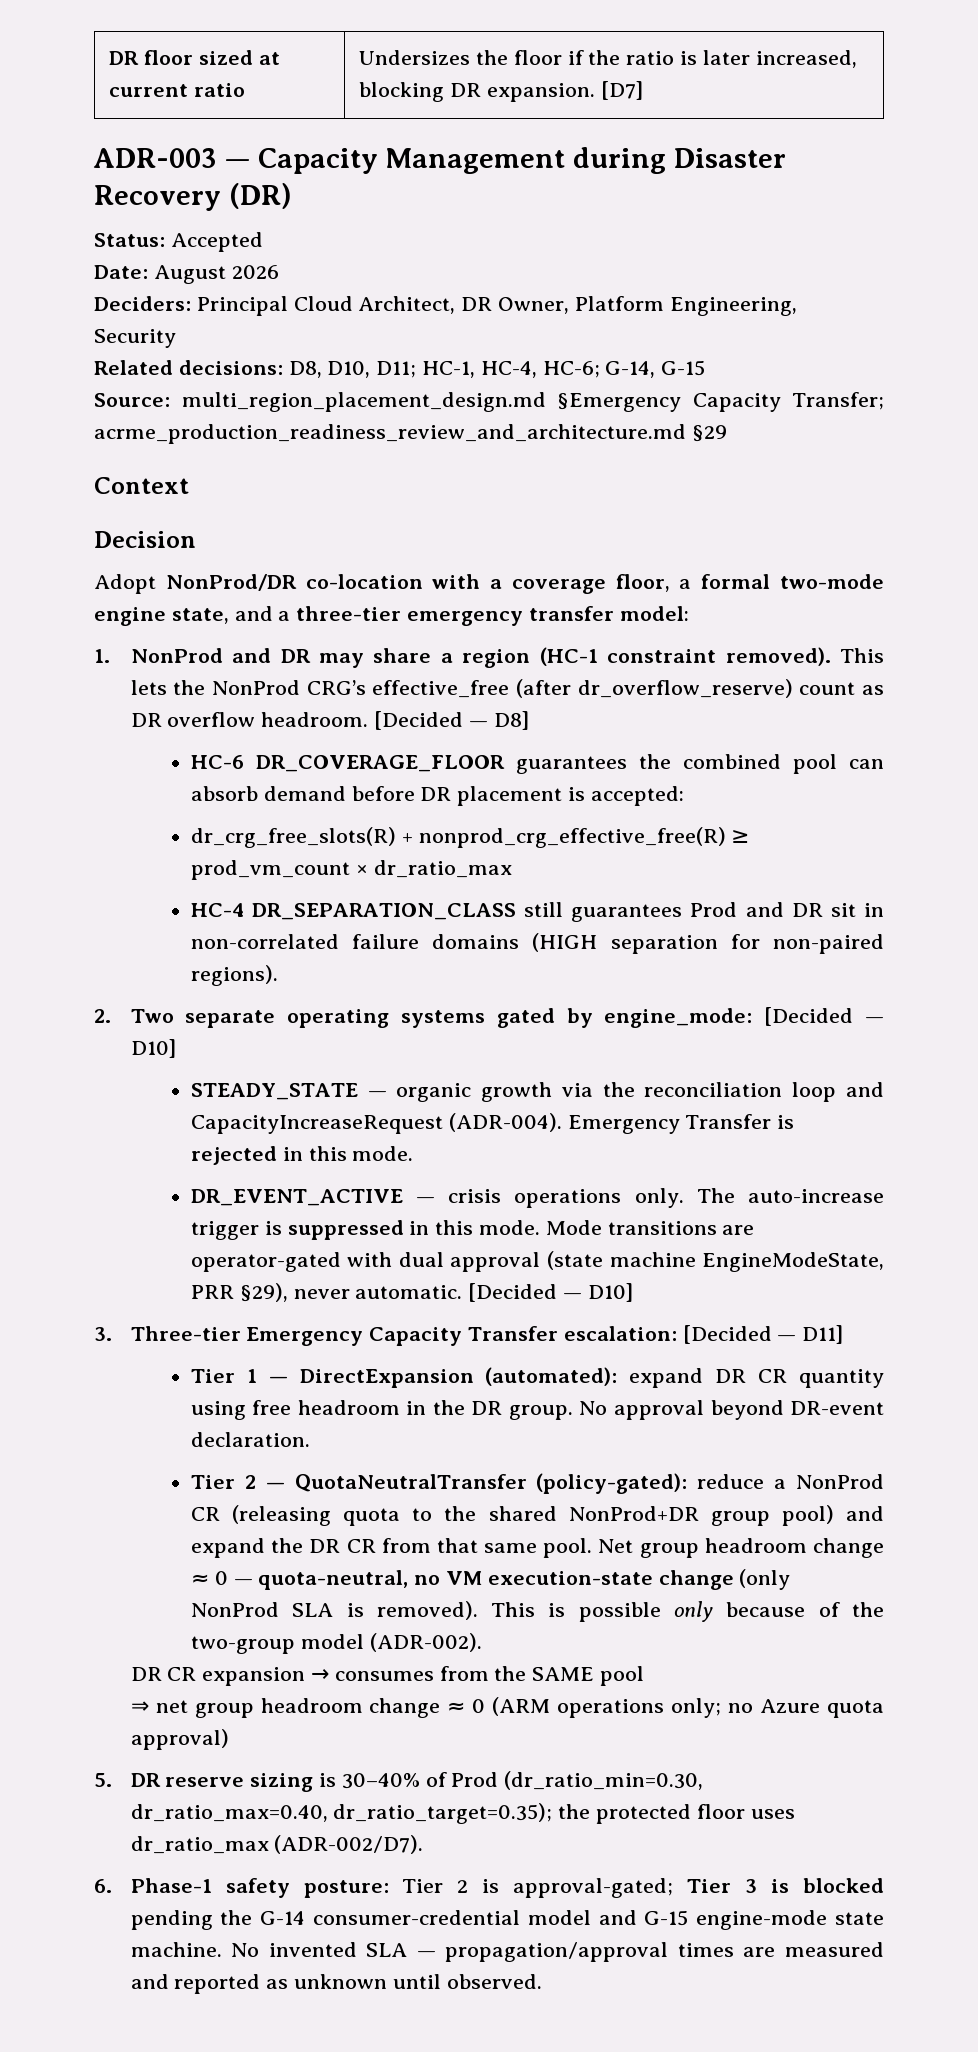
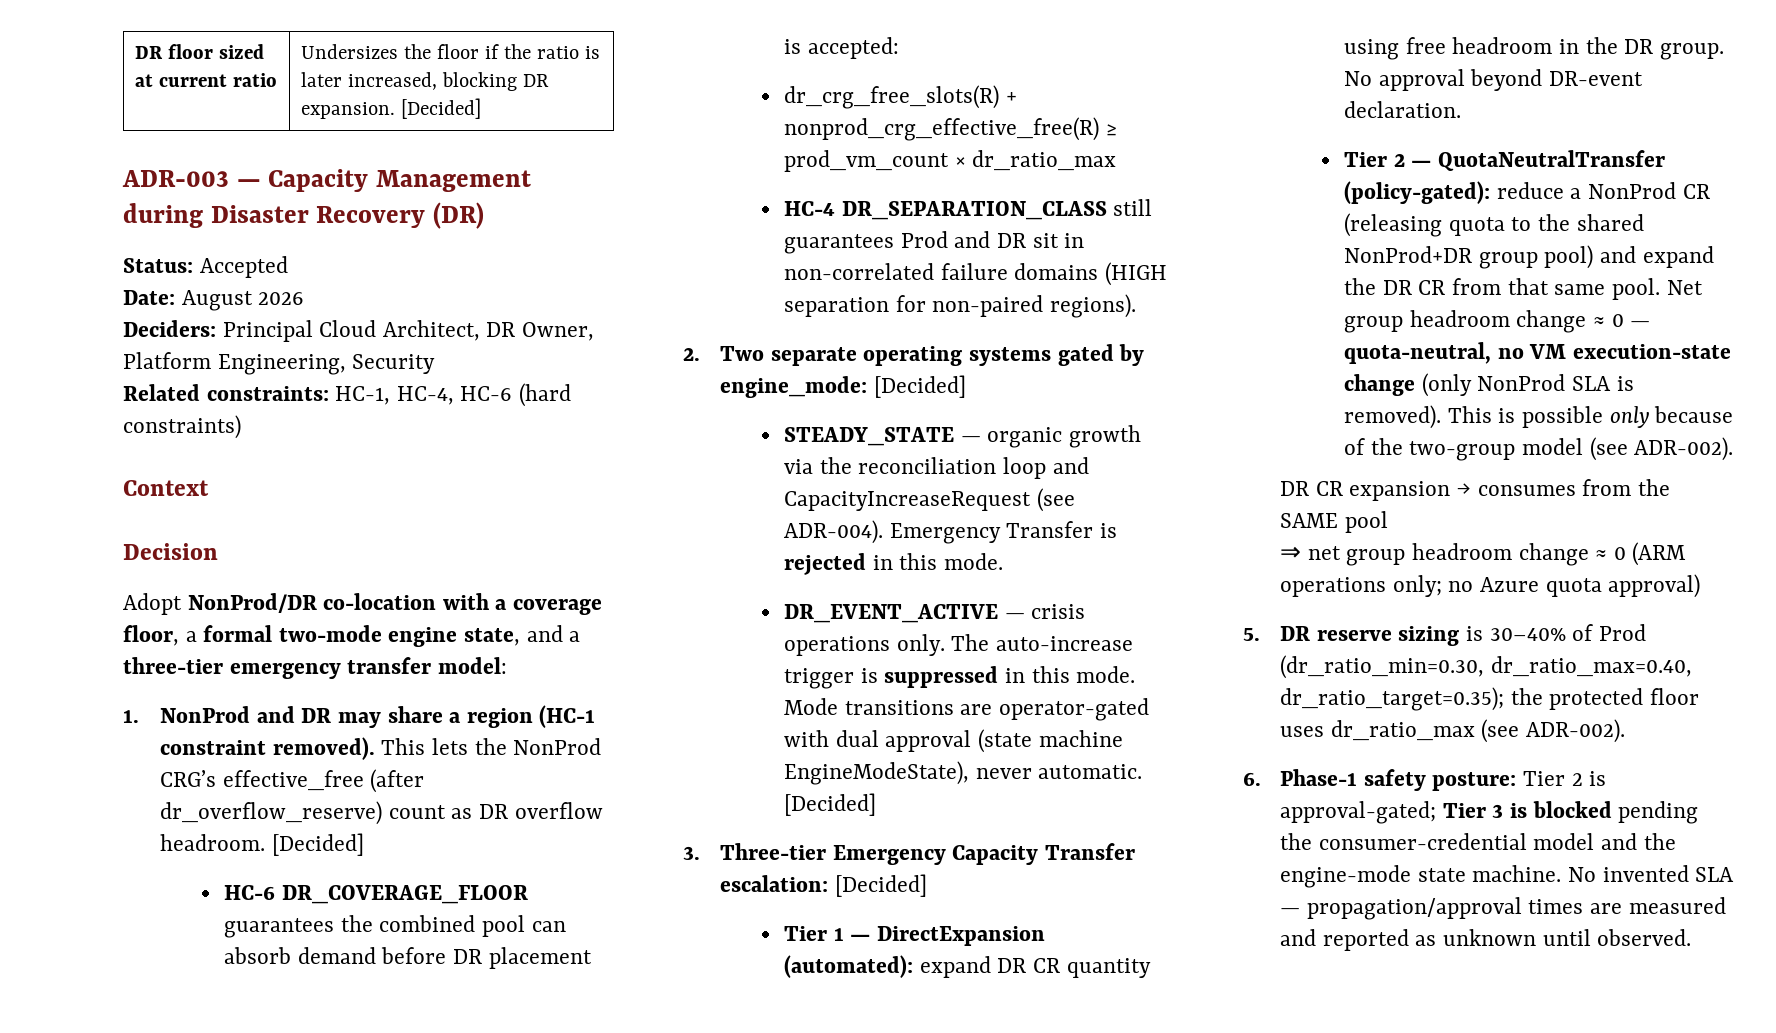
[600,81,643,100] [D7] -> [400,98,481,119] [Decided]
[178,360,706,378] [94,392,885,412] [94,424,727,444] decisions: D8, D10, D11; HC-1, HC-4, HC-6; G-14, G-15 // Source: multi_region_placement_design.md §Emergency Capacity Transfer; acrme_production_readiness_review_and_architecture.md §29 -> [206,383,572,407] [123,415,241,439] constraints: HC-1, HC-4, HC-6 (hard constraints)
[374,711,529,730] [Decided — D8] -> [271,833,364,856] [Decided]
[764,1007,884,1026] [130,1039,176,1058] [Decided — D10] -> [873,375,966,398] [Decided]
[448,1113,562,1132] (ADR-004). -> [1036,488,1075,512] [784,520,884,544] (see ADR-004).
[702,1252,885,1272] [190,1283,633,1302] EngineModeState, PRR §29), never automatic. [Decided — D10] -> [784,761,1143,785] [784,793,877,816] EngineModeState), never automatic. [Decided]
[682,1325,844,1344] [Decided — D11] -> [834,874,927,897] [Decided]
[369,1633,482,1652] (ADR-002). -> [1589,437,1734,461] (see ADR-002).
[274,1835,424,1854] (ADR-002/D7). -> [1481,719,1625,743] (see ADR-002).
[260,1911,306,1925] G-14 -> (1313, 841) none
[644,1910,689,1926] G-15 -> [1643,833,1676,850] the

